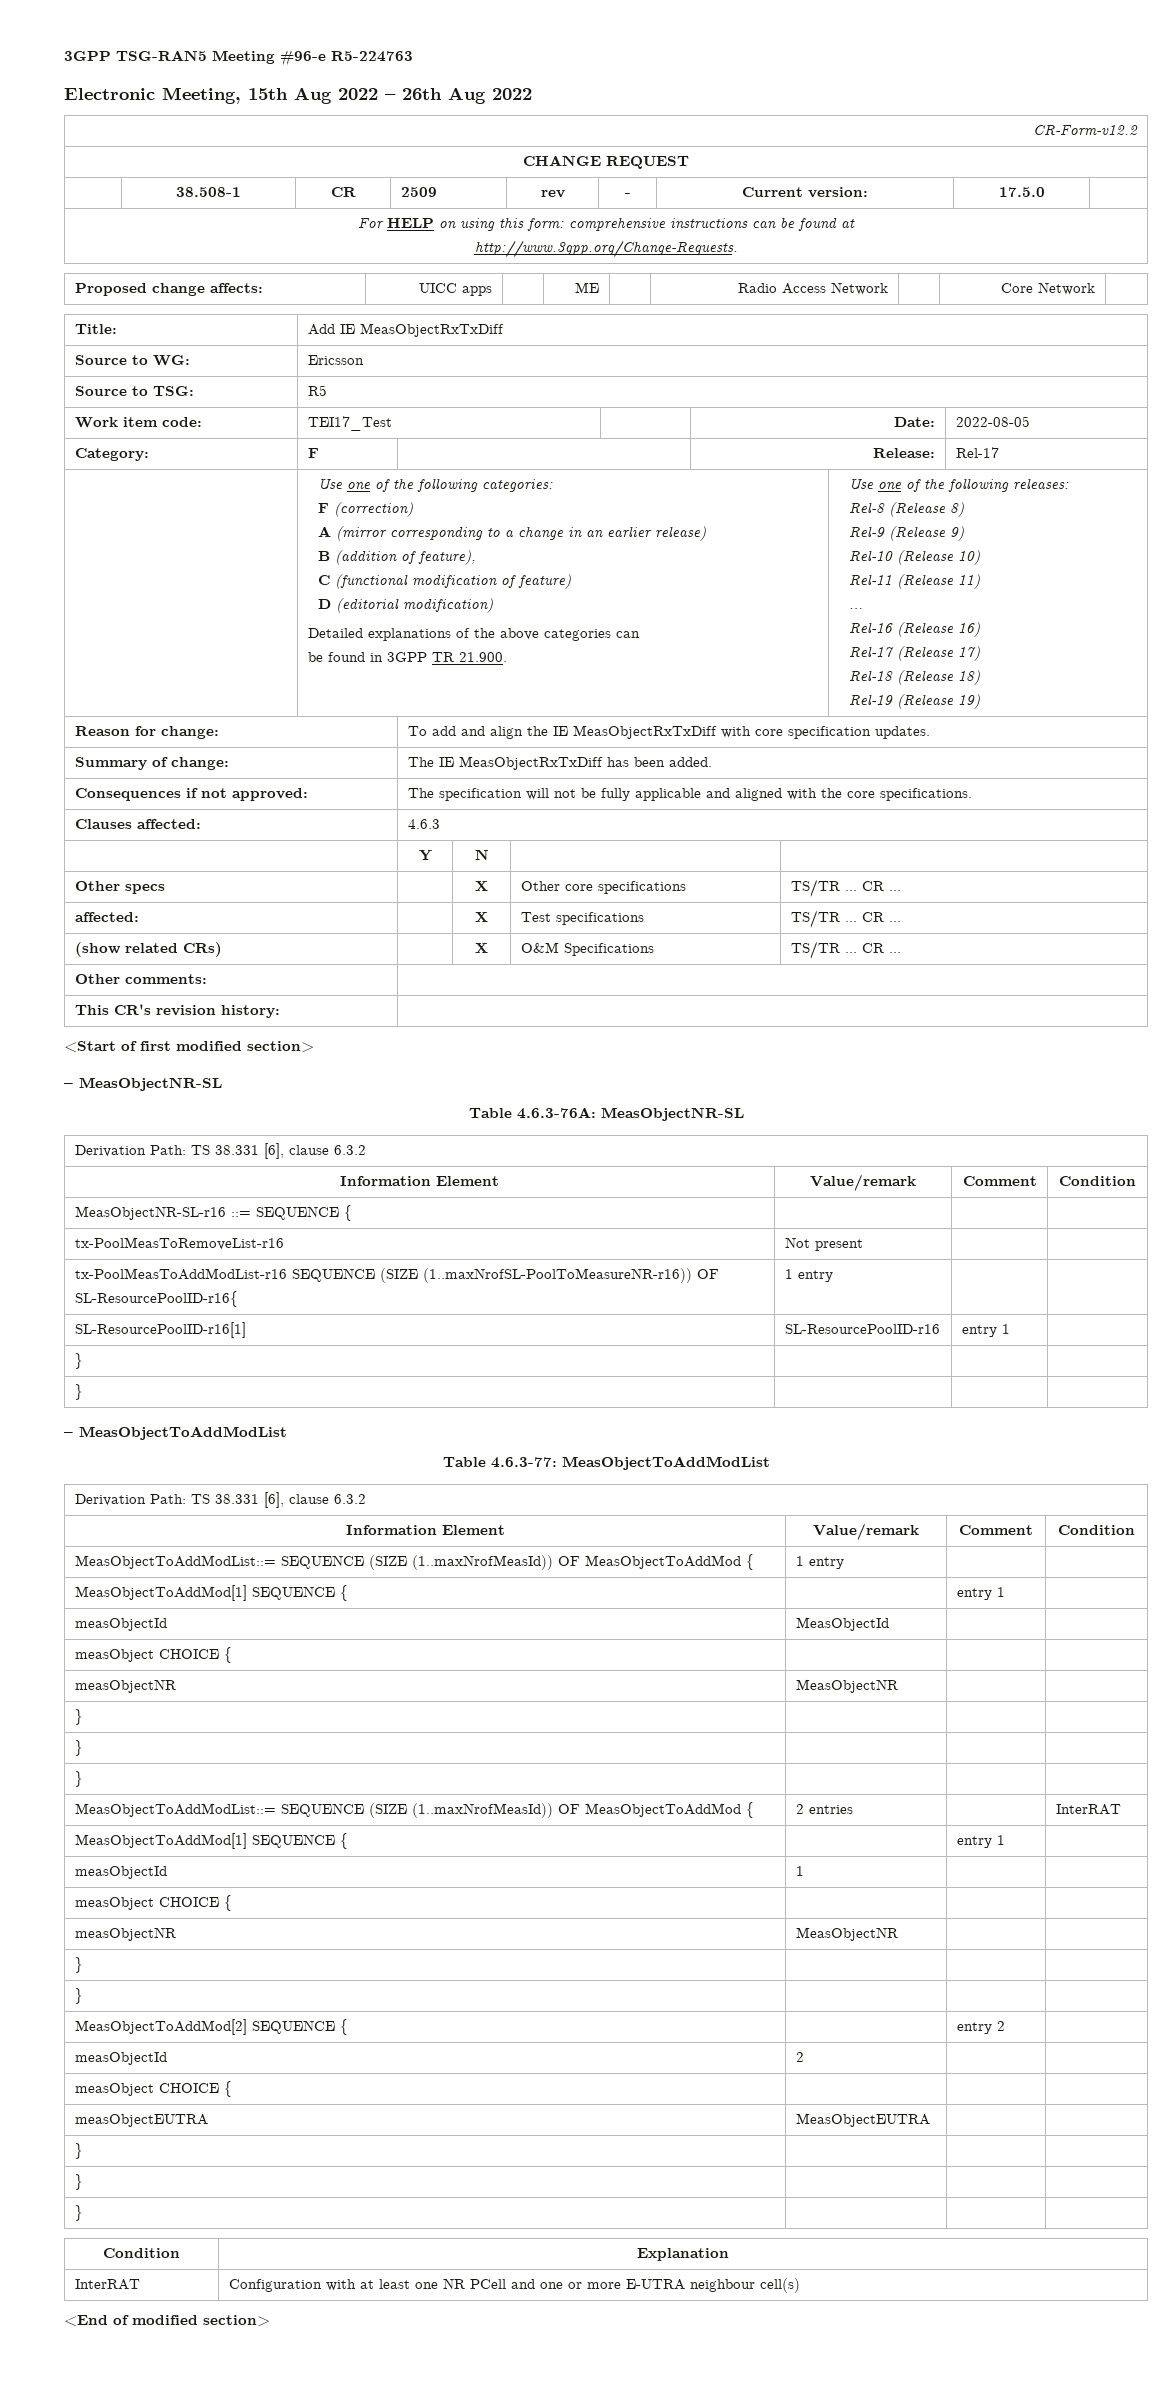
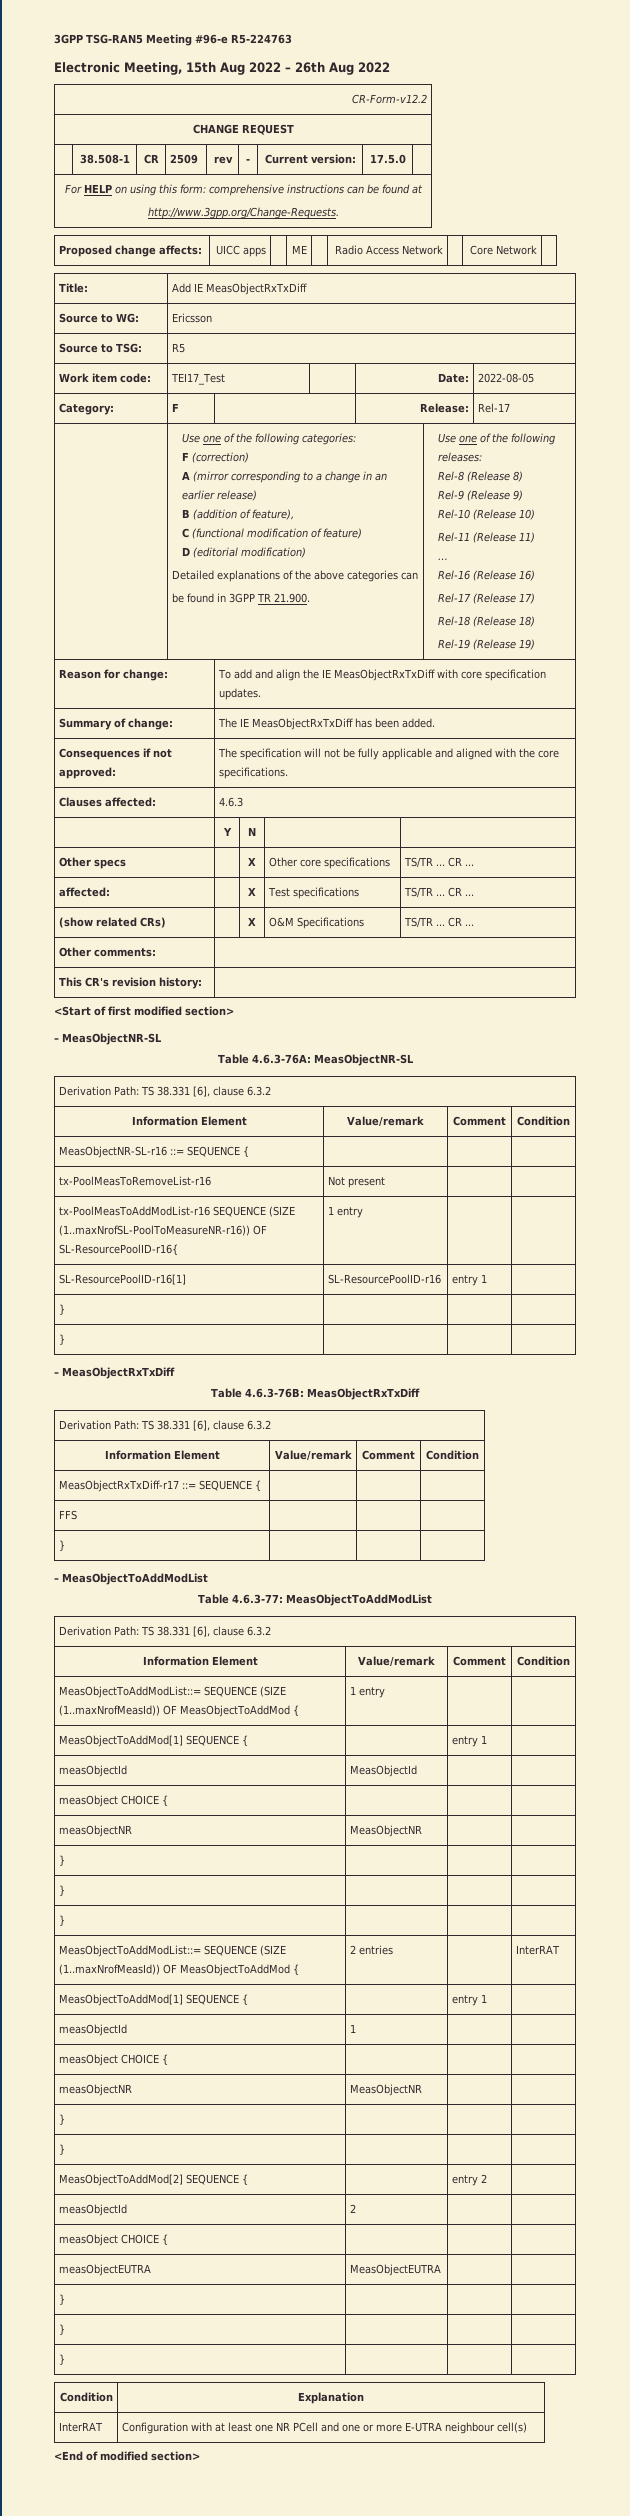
(83, 1392) none -> [54,1367,175,1379] [211,1388,420,1400] [58,1420,271,1431] [104,1450,220,1460] [274,1450,352,1461] [362,1450,415,1460] [426,1450,479,1460] [58,1480,261,1492] [58,1510,77,1520] [58,1540,65,1551] // – MeasObjectRxTxDiff // Table 4.6.3-76B: MeasObjectRxTxDiff // Derivation Path: TS 38.331 [6], clause 6.3.2 // Information Element | Value/remark | Comment | Condition // MeasObjectRxTxDiff-r17 ::= SEQUENCE { | | | // FFS | | | // } | | |

